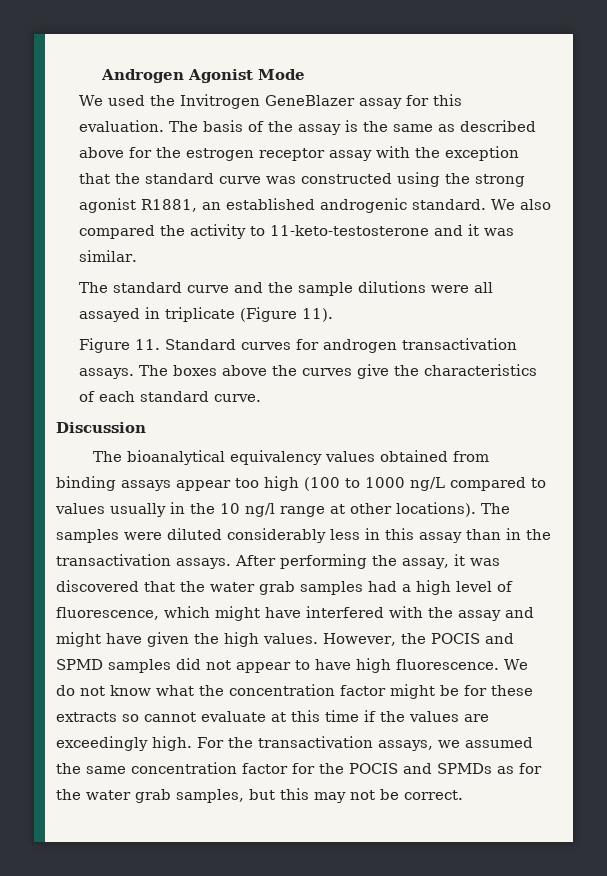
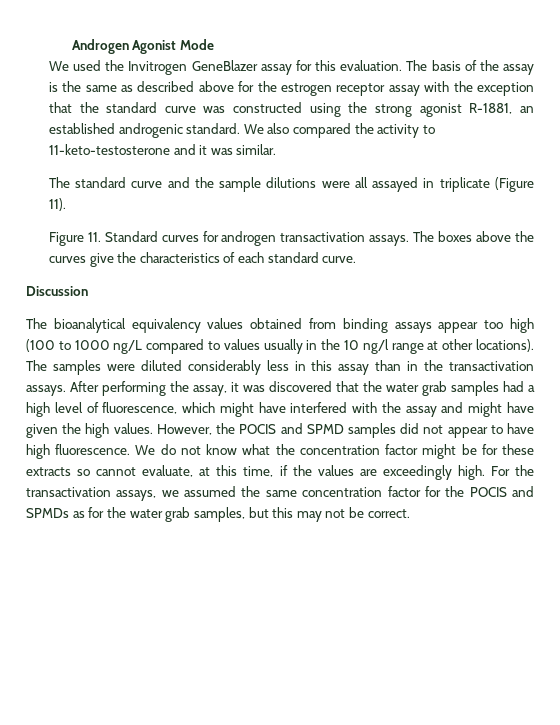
[140,199,197,212] R1881, -> [469,103,513,114] R-1881,
[201,711,266,722] evaluate -> [142,465,194,477] evaluate,
[325,710,359,722] time -> [243,466,274,477] time,

